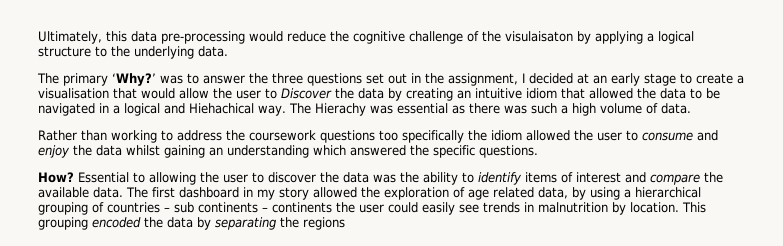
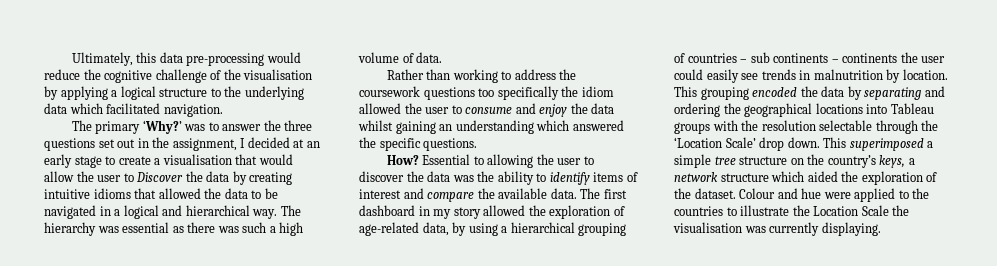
[505,31,573,42] visulaisaton -> [243,69,313,80] visualisation
[198,46,228,57] data. -> [44,103,223,117] data which facilitated navigation.
[457,88,557,99] an intuitive idiom -> [44,188,131,199] intuitive idioms
[189,103,254,114] Hiehachical -> [185,205,250,216] hierarchical
[314,103,366,116] Hierachy -> [44,222,96,236] hierarchy
[468,187,534,200] age related -> [359,222,419,236] age-related
[280,217,345,230] the regions -> [924,86,945,97] [674,103,934,117] [674,120,939,134] [674,137,934,151] [674,154,915,168] [674,171,938,185] [674,188,930,202] [674,205,910,216] [673,222,881,236] and ordering the geographical locations into Tableau groups with the resolution selectable through the ‘Location Scale’ drop down. This superimposed a simple tree structure on the country’s keys, a network structure which aided the exploration of the dataset. Colour and hue were applied to the countries to illustrate the Location Scale the visualisation was currently displaying.

